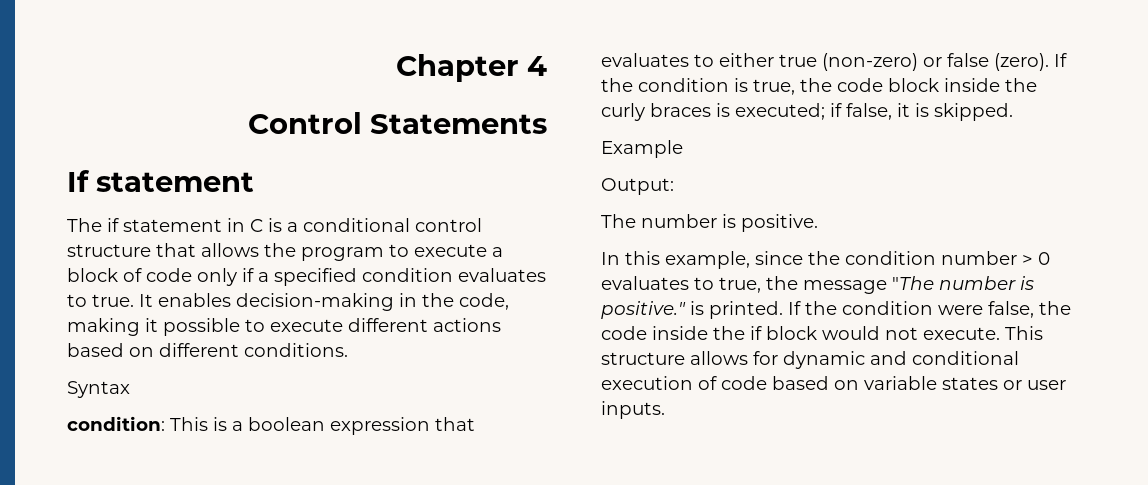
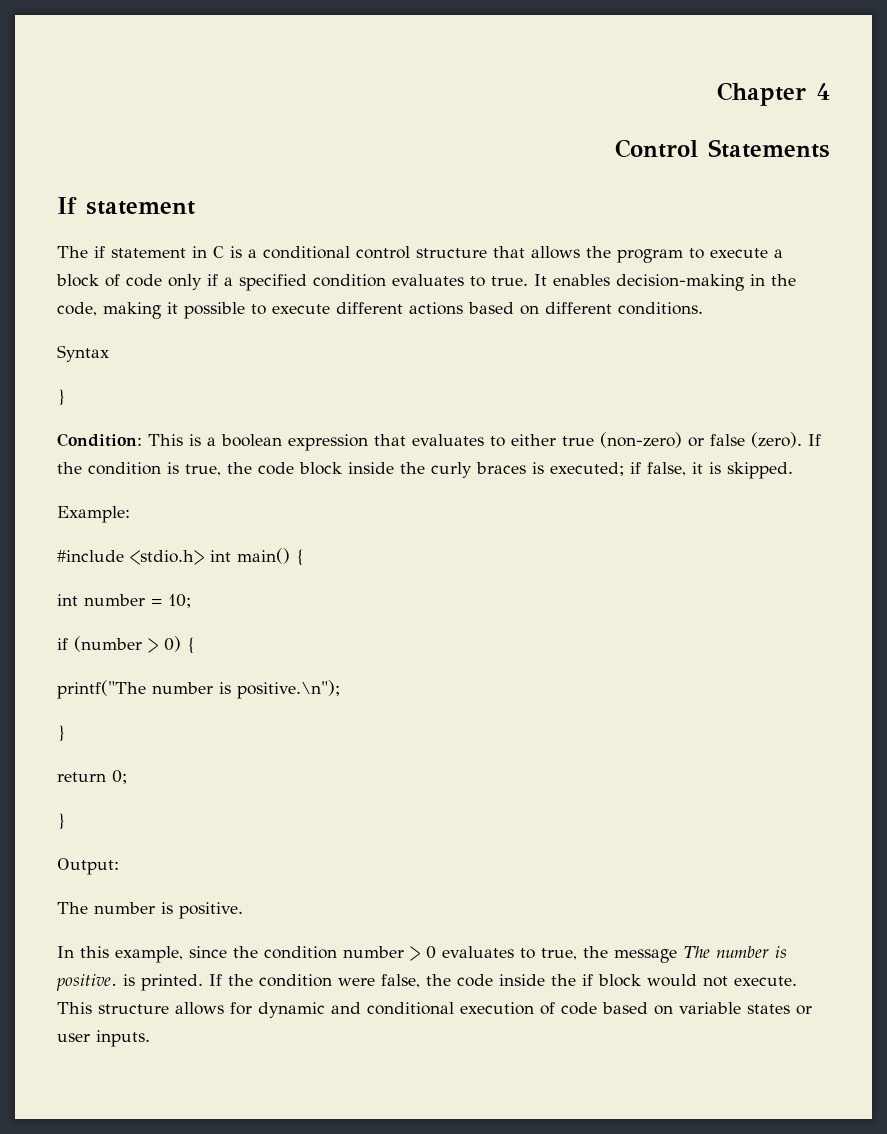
[67,416,165,431] condition: -> [57,389,66,406] [57,433,142,447] } // Condition:
[601,140,683,158] Example -> [57,506,130,523] [57,548,305,566] [57,594,191,608] [57,636,196,654] [57,680,340,699] [57,725,66,742] [57,770,127,784] [57,813,66,830] Example: // #include <stdio.h> int main() { // int number = 10; // if (number > 0) { // printf("The number is positive.\n"); // } // return 0; // }
[892,276,1034,290] [601,301,686,319] "The number is positive." -> [683,946,787,958] [56,974,117,991] The number is positive.

